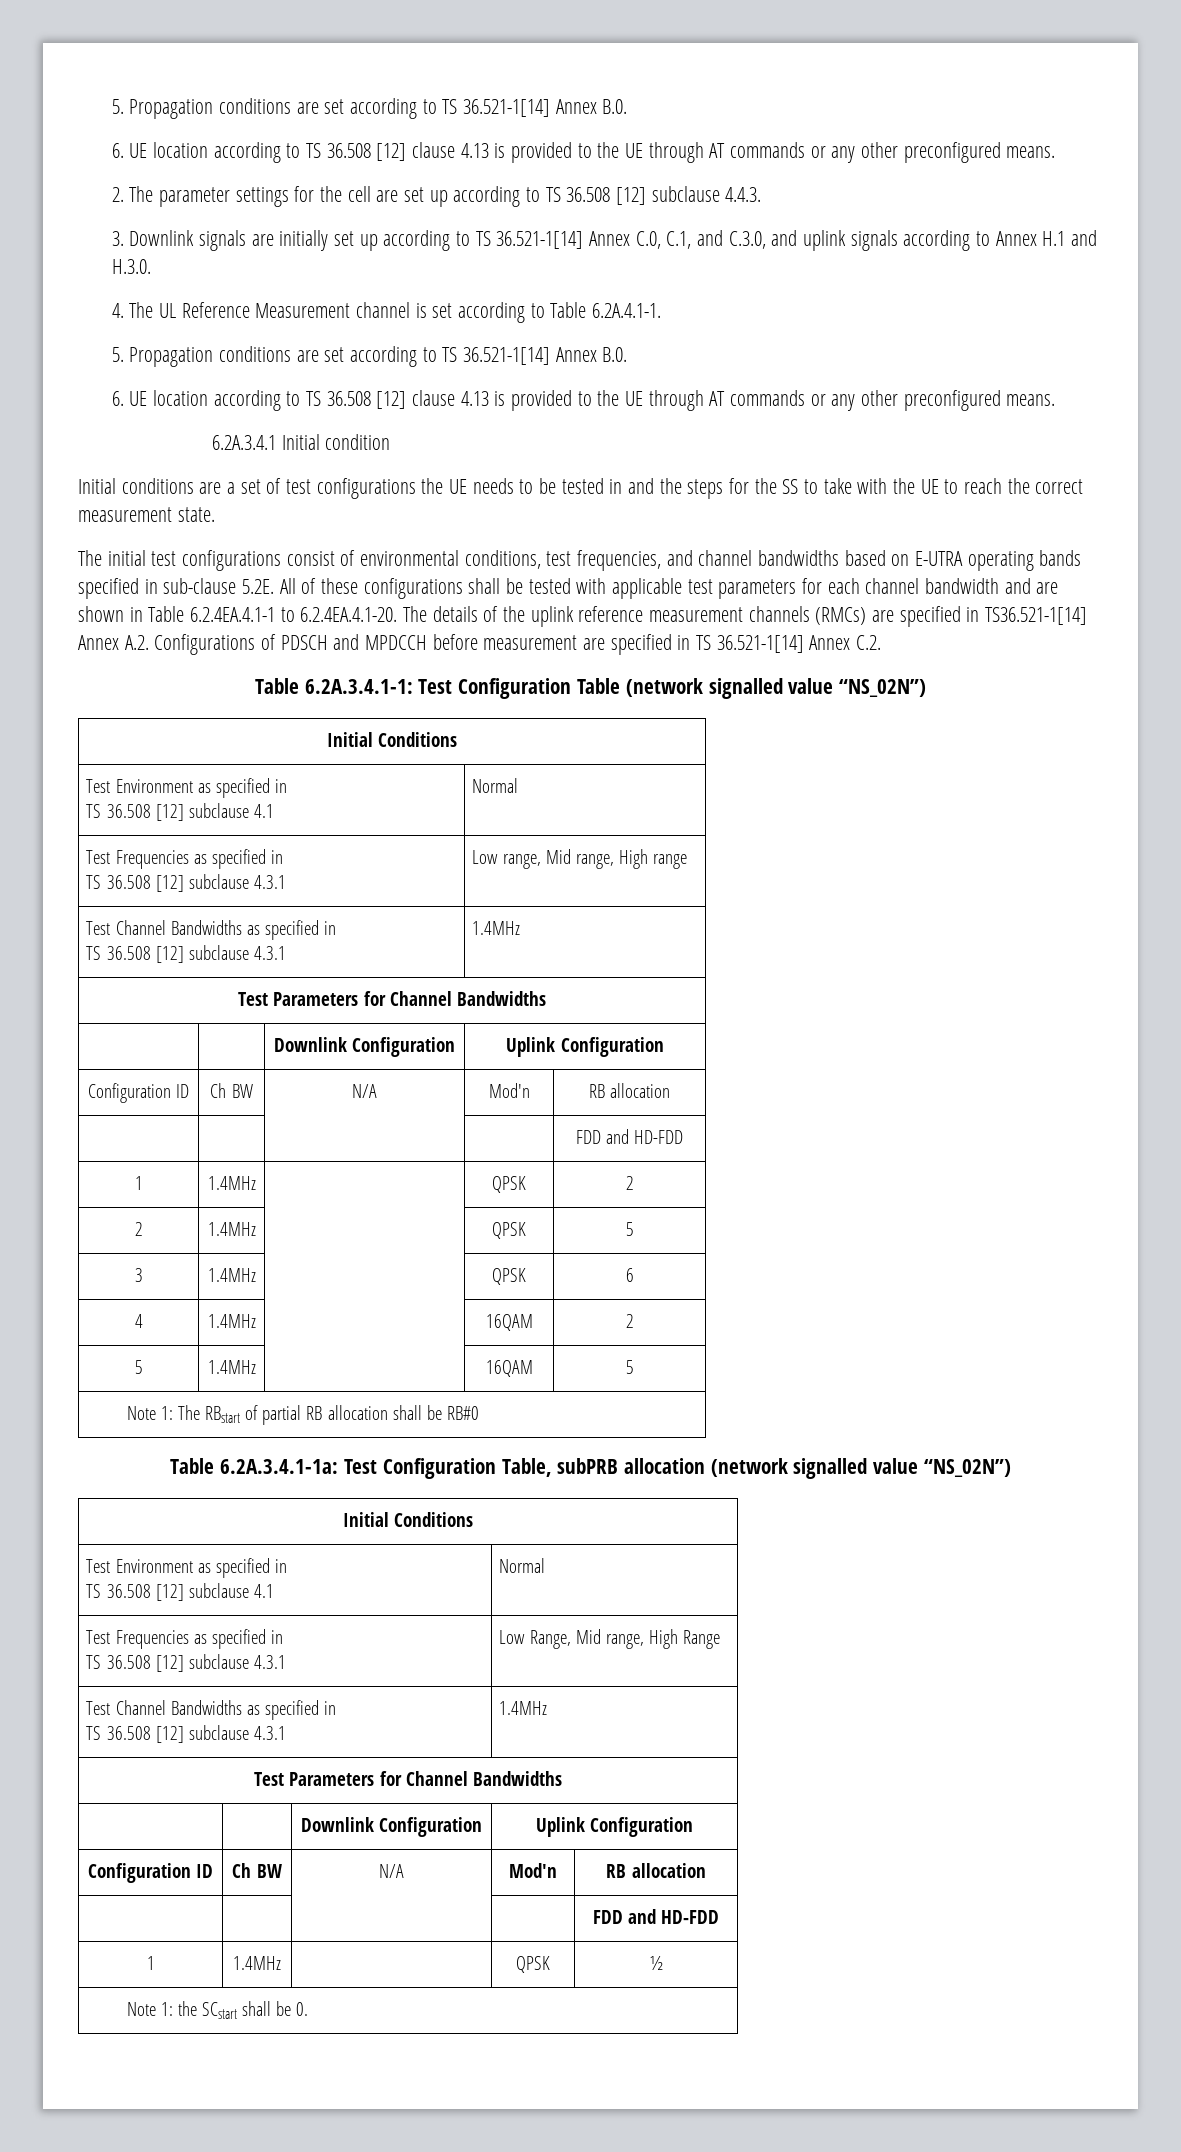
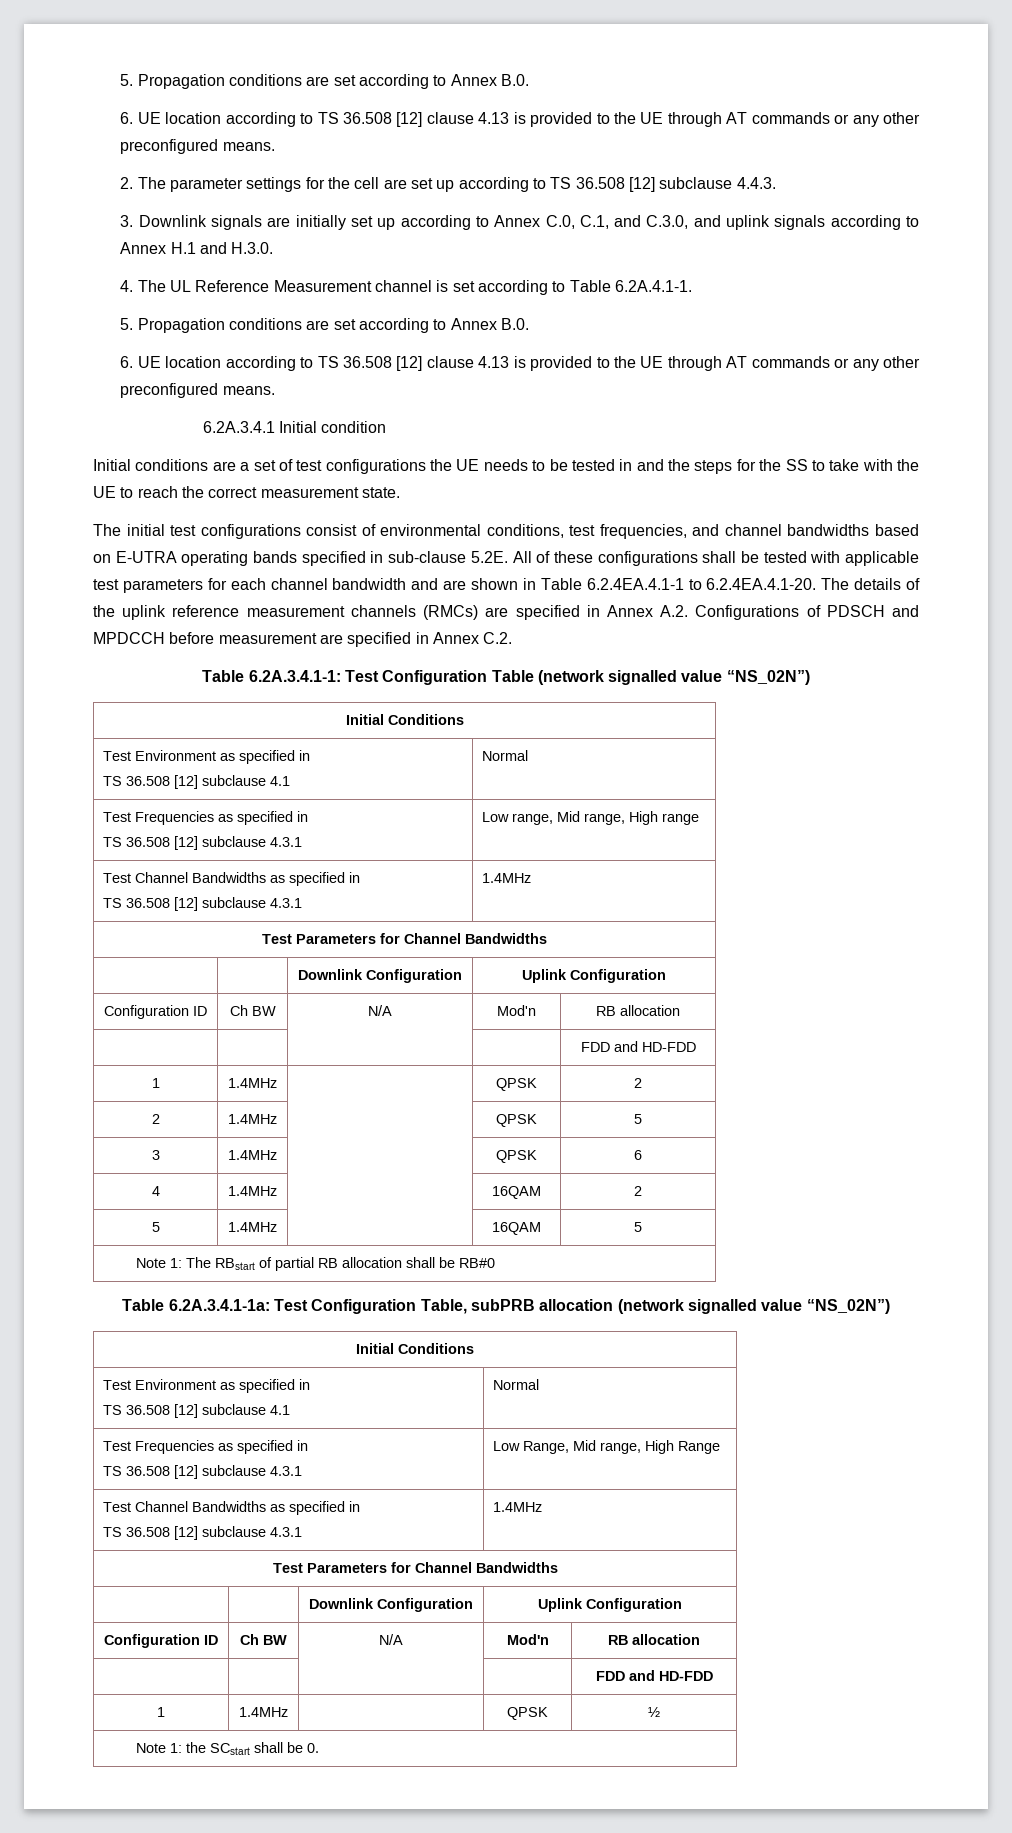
[111,98,550,119] 5. Propagation conditions are set according to TS 36.521-1[14] -> [120,74,447,89] 5. Propagation conditions are set according to
[475,231,584,249] TS 36.521-1[14] -> (489, 221) none
[442,347,550,365] TS 36.521-1[14] -> (447, 324) none
[985,607,1088,625] TS36.521-1[14] -> (600, 611) none
[696,635,804,653] TS 36.521-1[14] -> (429, 638) none

